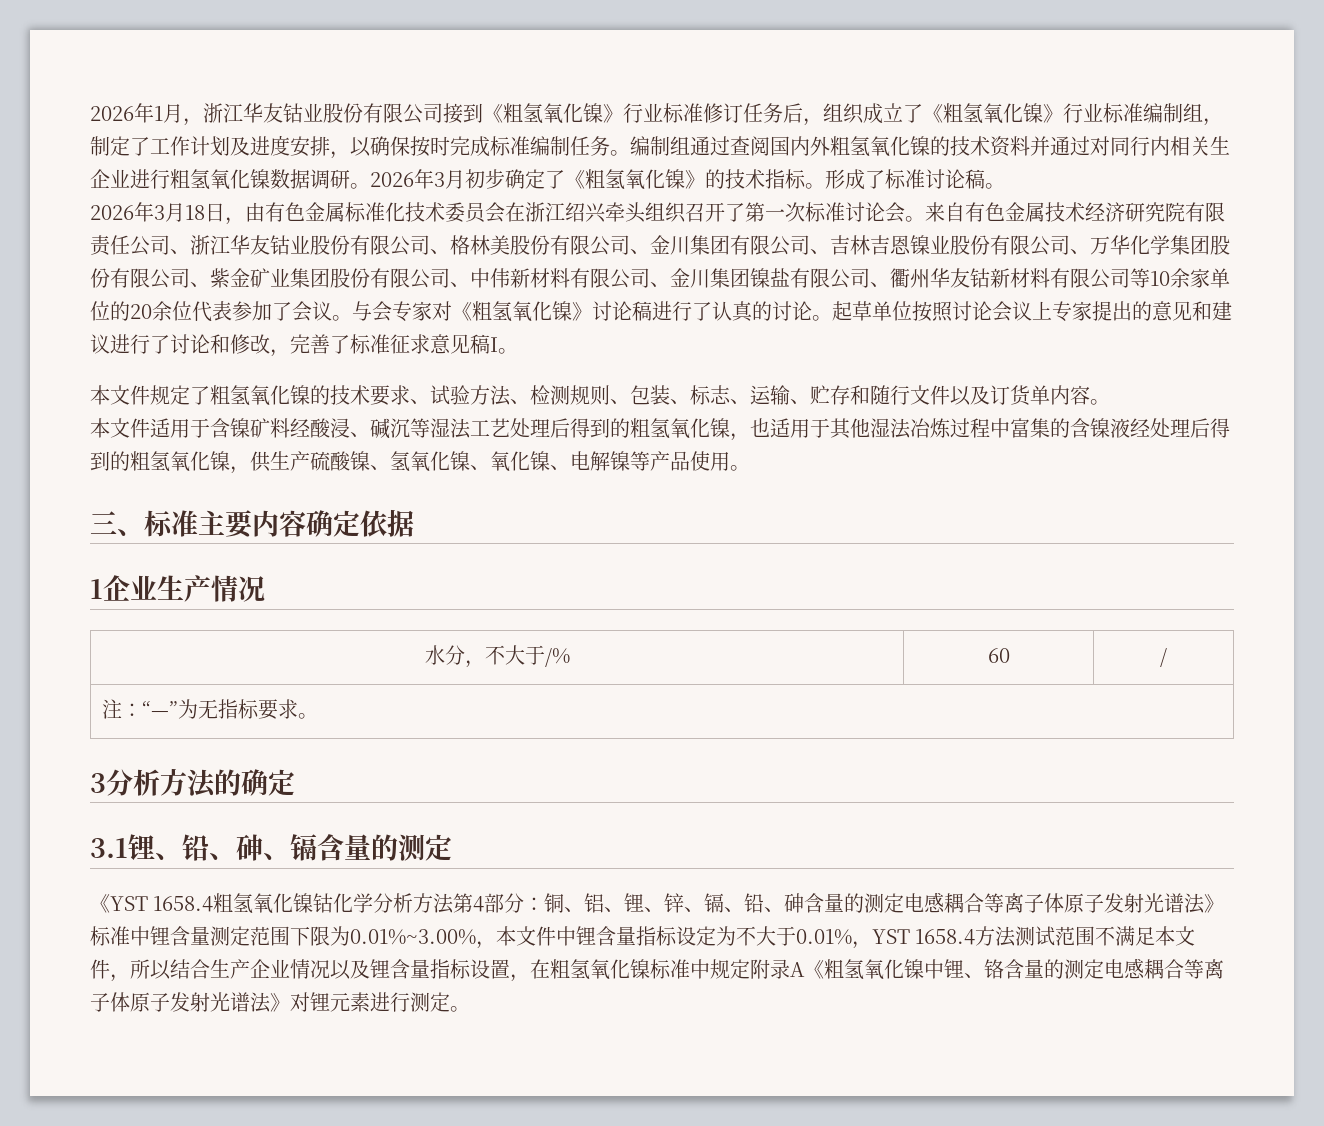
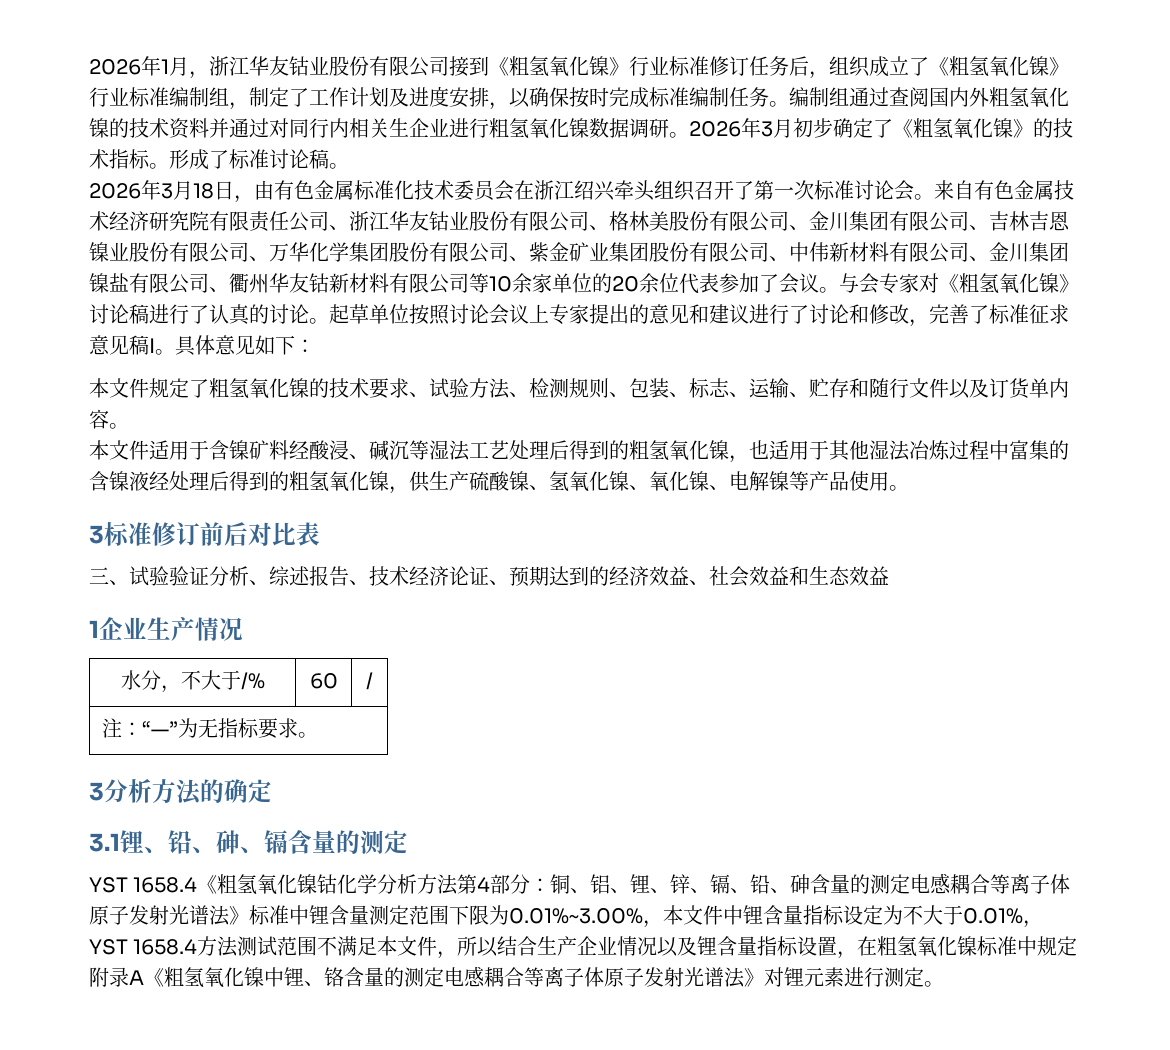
(518, 351) none -> [175,335,315,356] 具体意见如下：
[90,509,414,538] 三、标准主要内容确定依据 -> [89,522,320,546] [89,566,889,587] 3标准修订前后对比表 // 三、试验验证分析、综述报告、技术经济论证、预期达到的经济效益、社会效益和生态效益
[90,894,214,913] 《YST 1658.4 -> [89,875,218,894] YST 1658.4《

